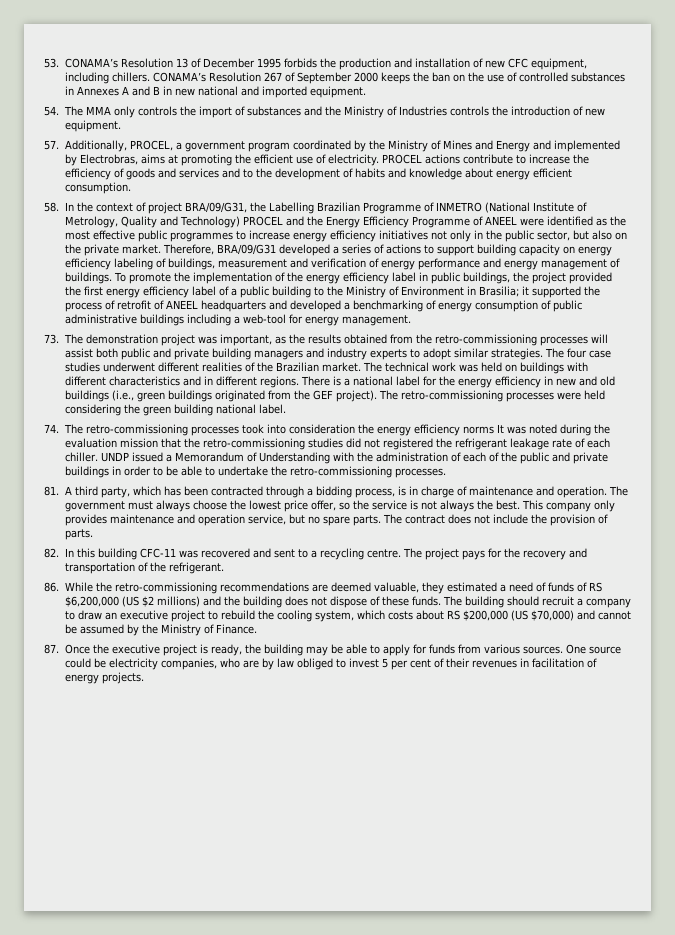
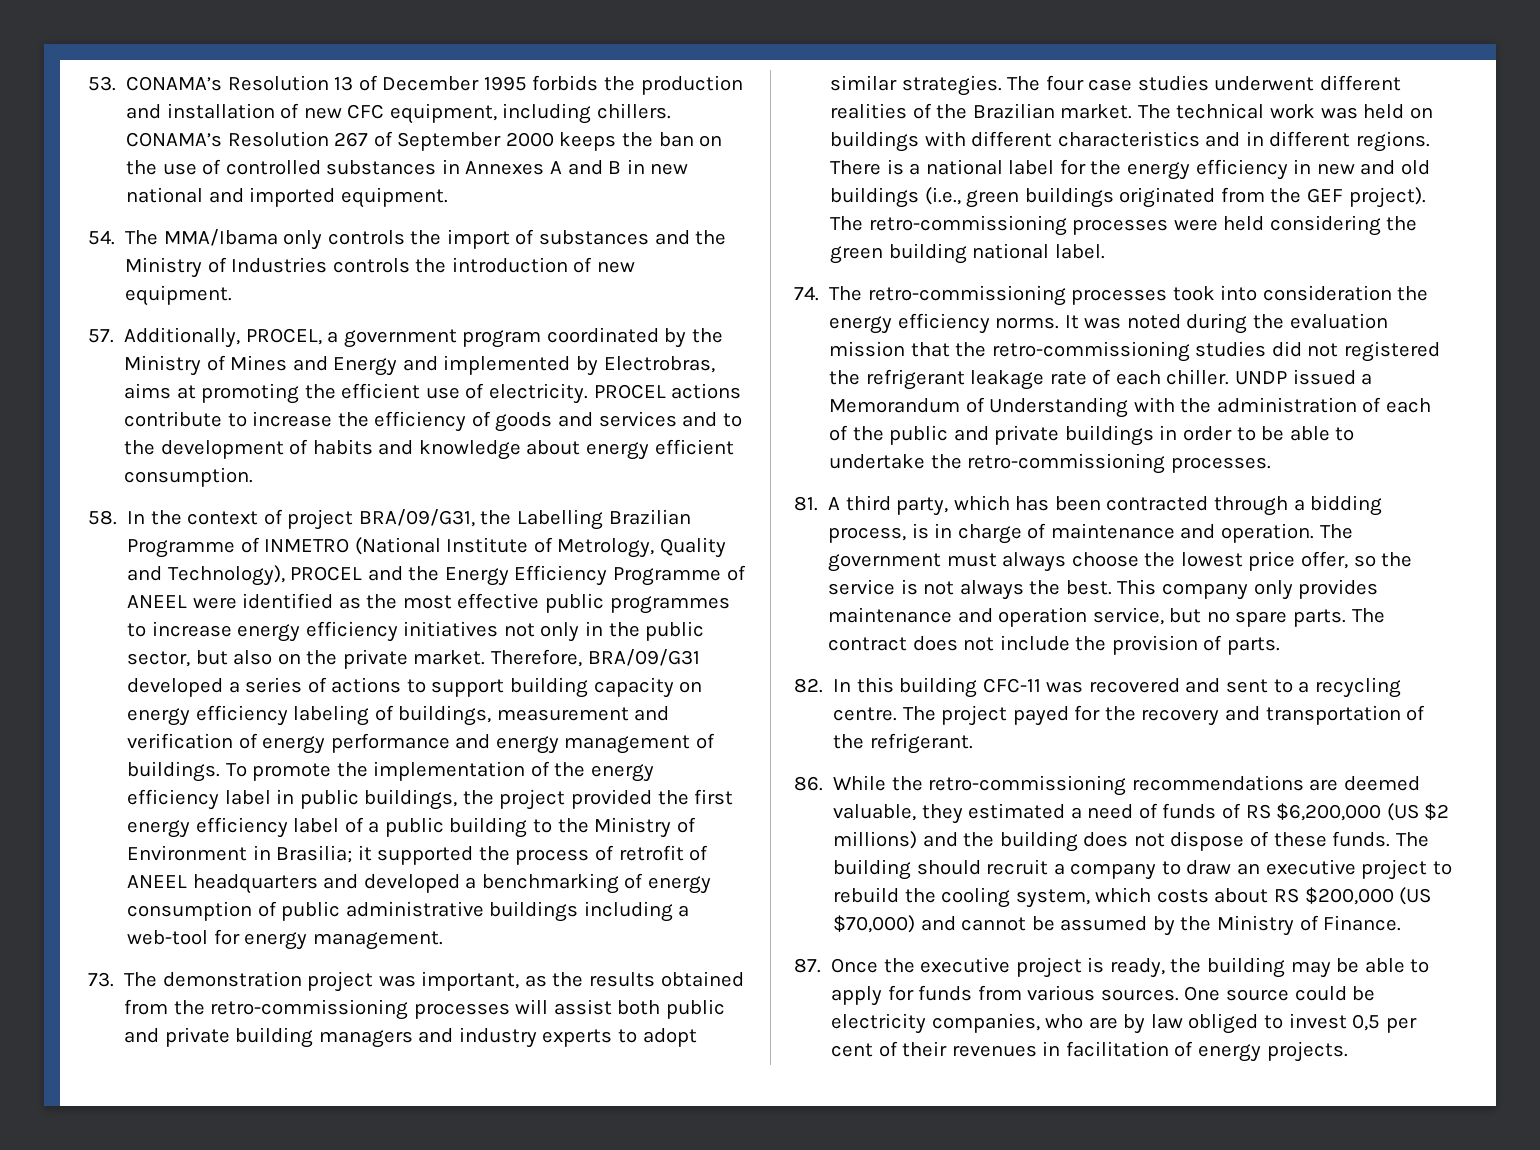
[85,106,111,115] MMA -> [163,229,278,246] MMA/Ibama
[179,216,241,228] Technology) -> [167,565,285,586] Technology),
[462,426,494,434] norms -> [995,317,1060,329] norms.
[461,550,485,560] pays -> [1012,706,1069,726] payed
[381,658,388,668] 5 -> [1352,1014,1381,1031] 0,5

